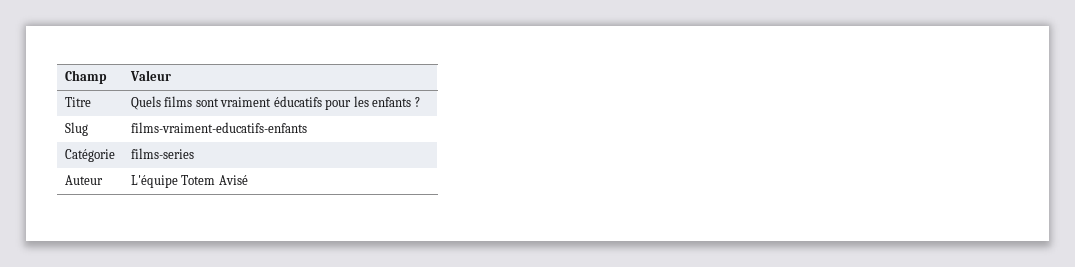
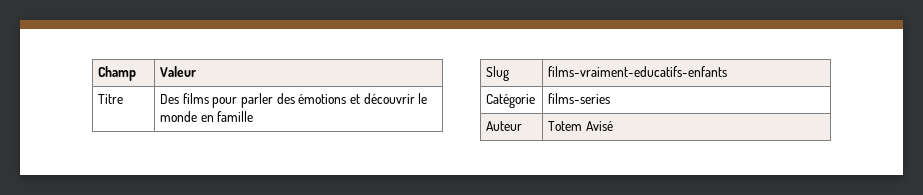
[130,96,420,110] Quels films sont vraiment éducatifs pour les enfants ? -> [160,93,428,108] [160,111,254,122] Des films pour parler des émotions et découvrir le monde en famille
[130,175,178,188] L'équipe -> (523, 126) none

